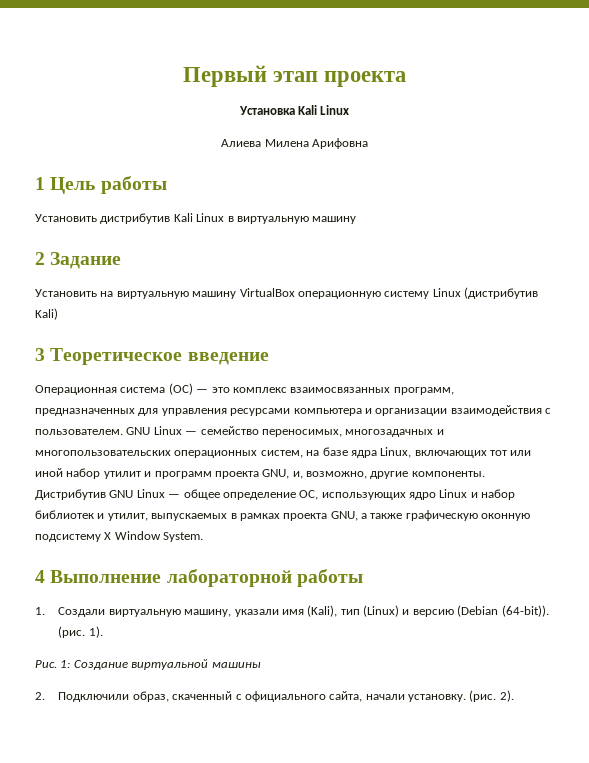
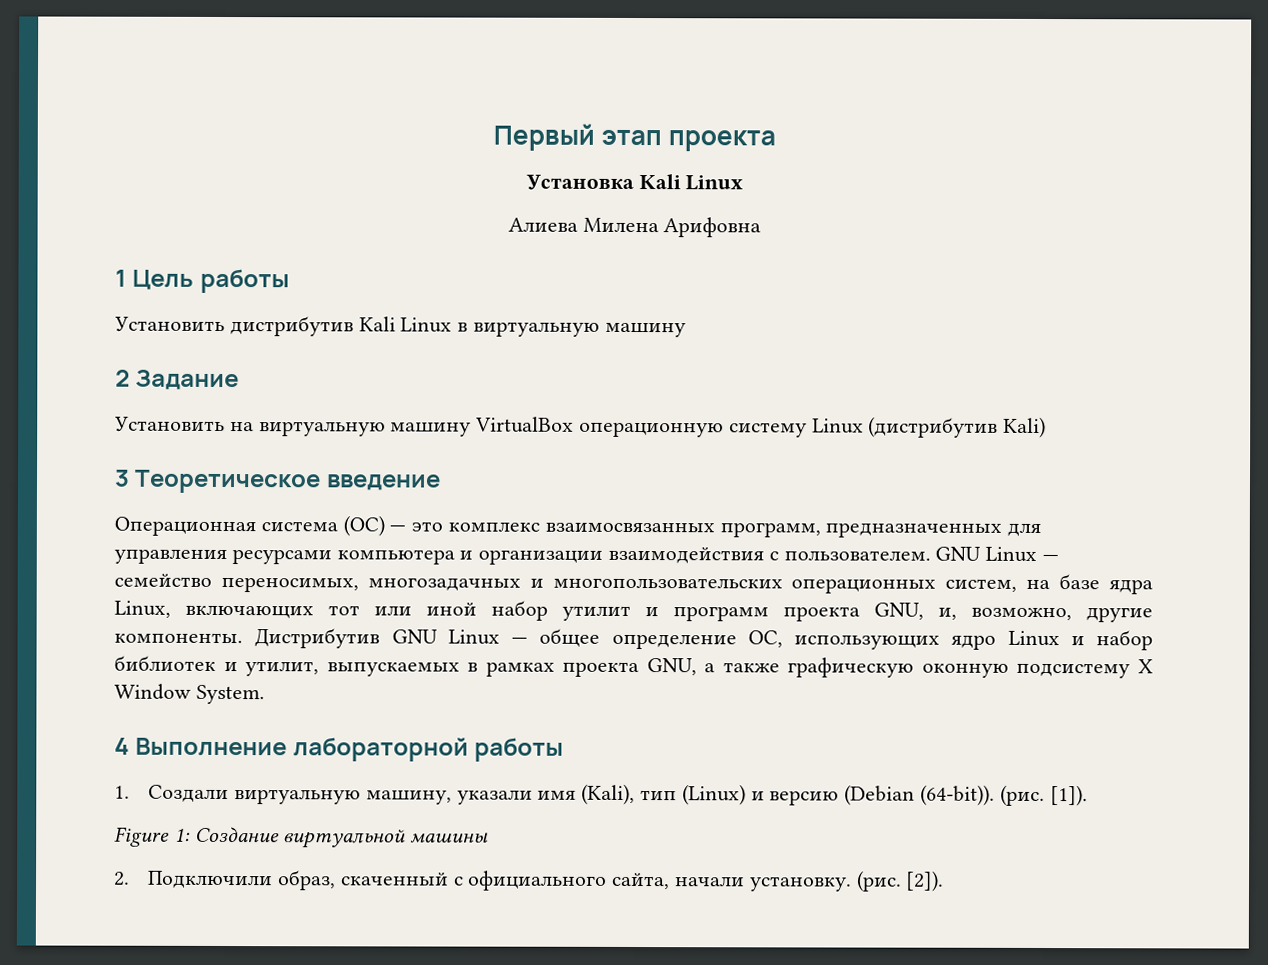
[88,626,103,638] [35,660,57,668] 1). // Рис. -> [1049,785,1088,807] [114,826,170,847] [1]). // Figure
[499,690,514,702] 2). -> [906,870,945,892] [2]).

